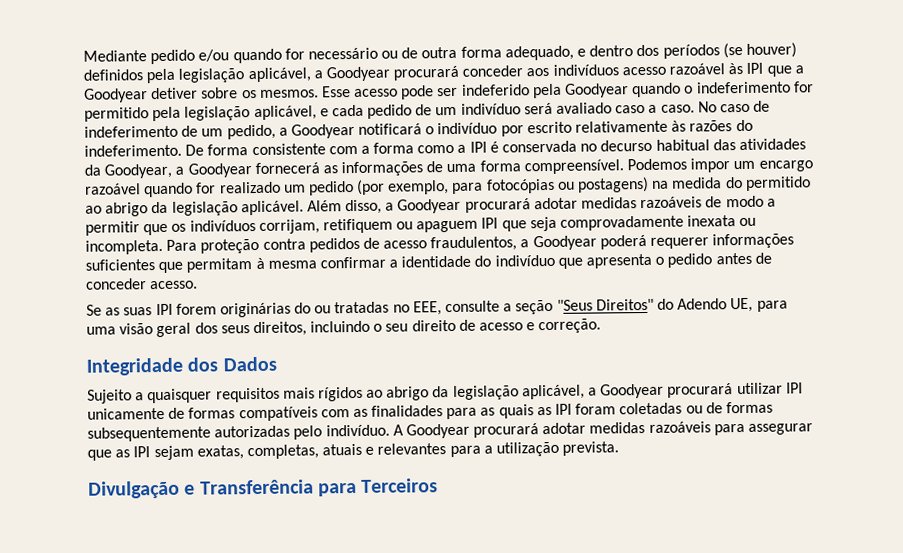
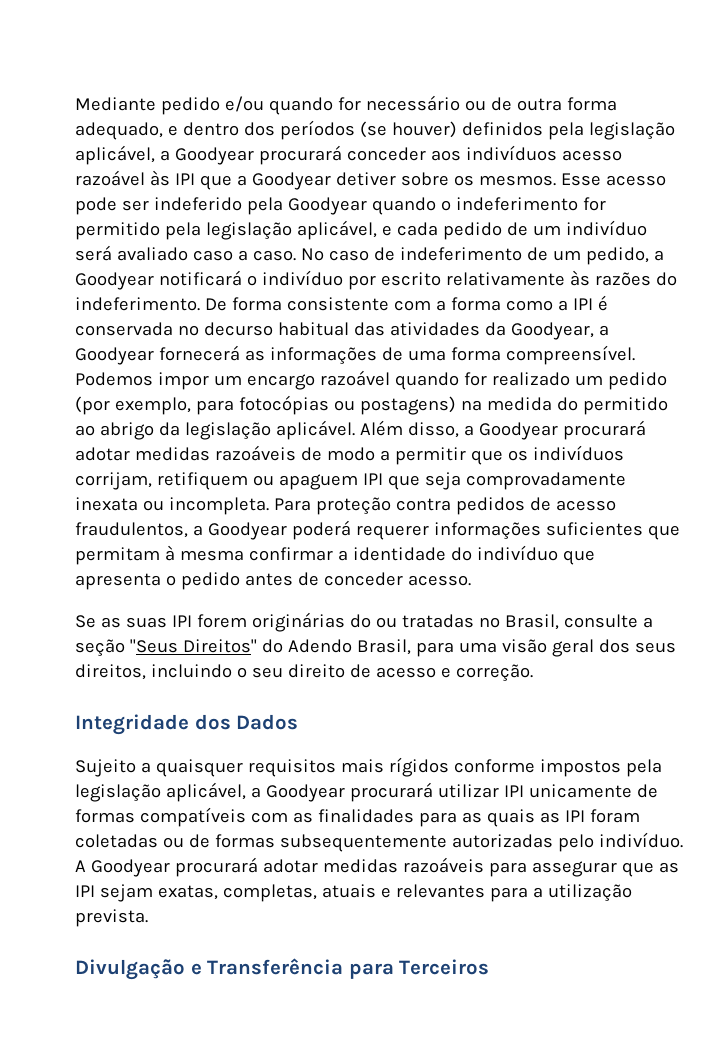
[412,301,442,316] EEE, -> [504,614,559,630] Brasil,
[730,297,754,313] UE, -> [356,639,411,655] Brasil,
[366,386,450,401] ao abrigo da -> [453,759,662,777] conforme impostos pela

